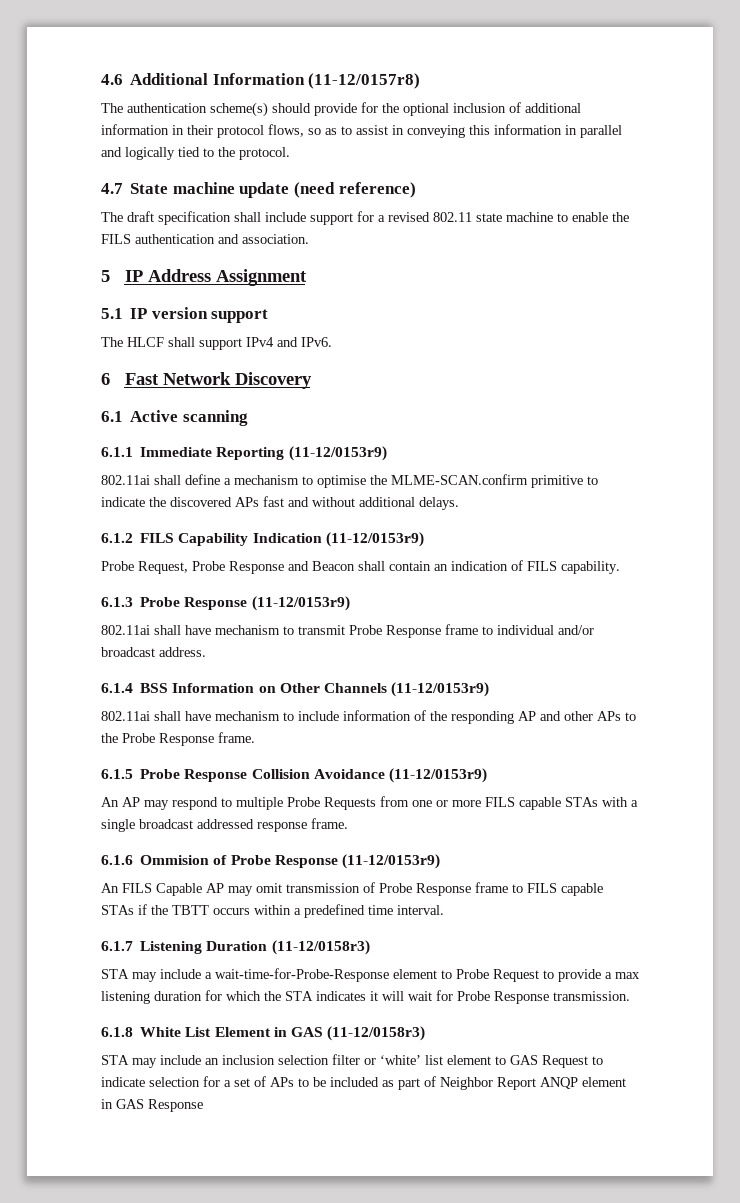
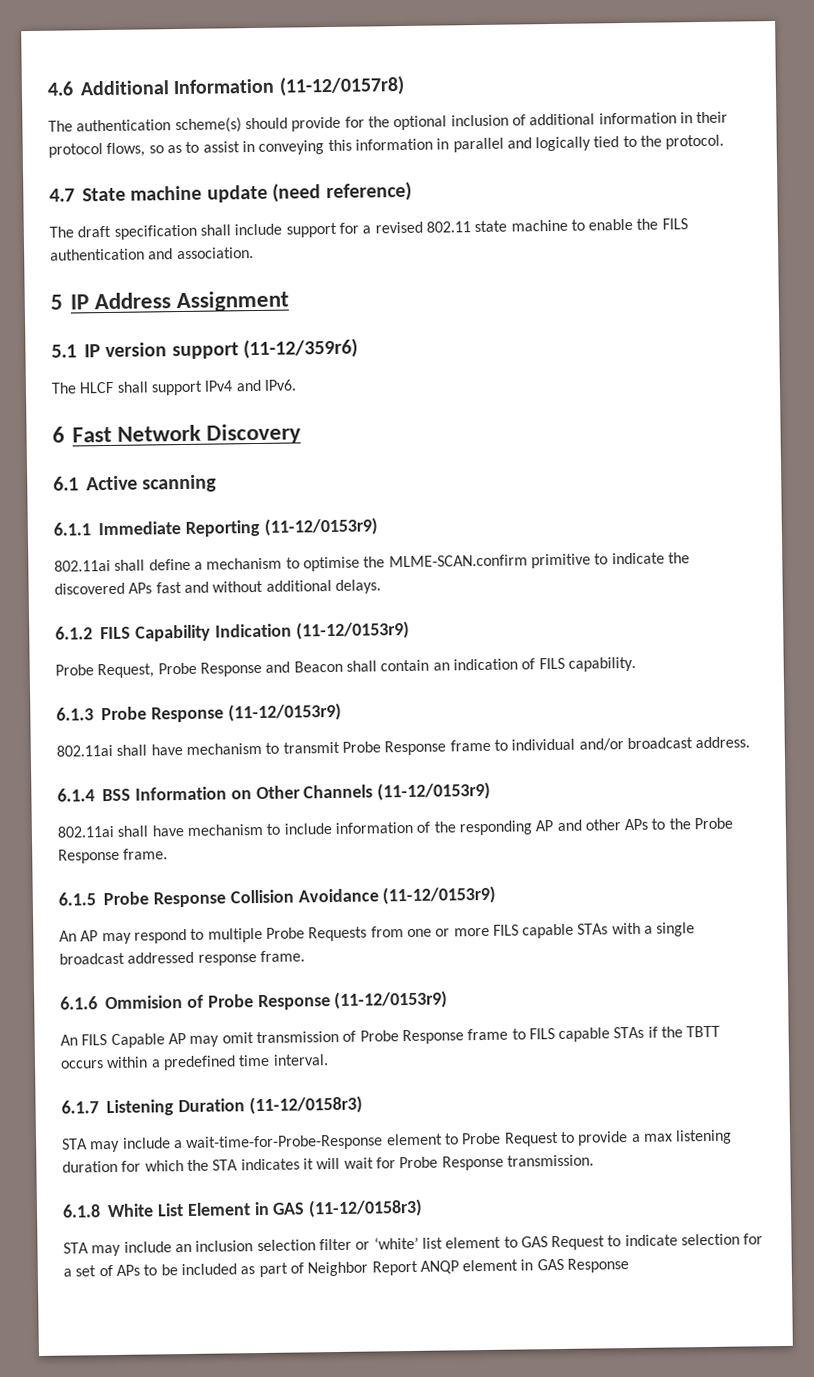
(269, 316) none -> [243,338,359,360] (11-12/359r6)

